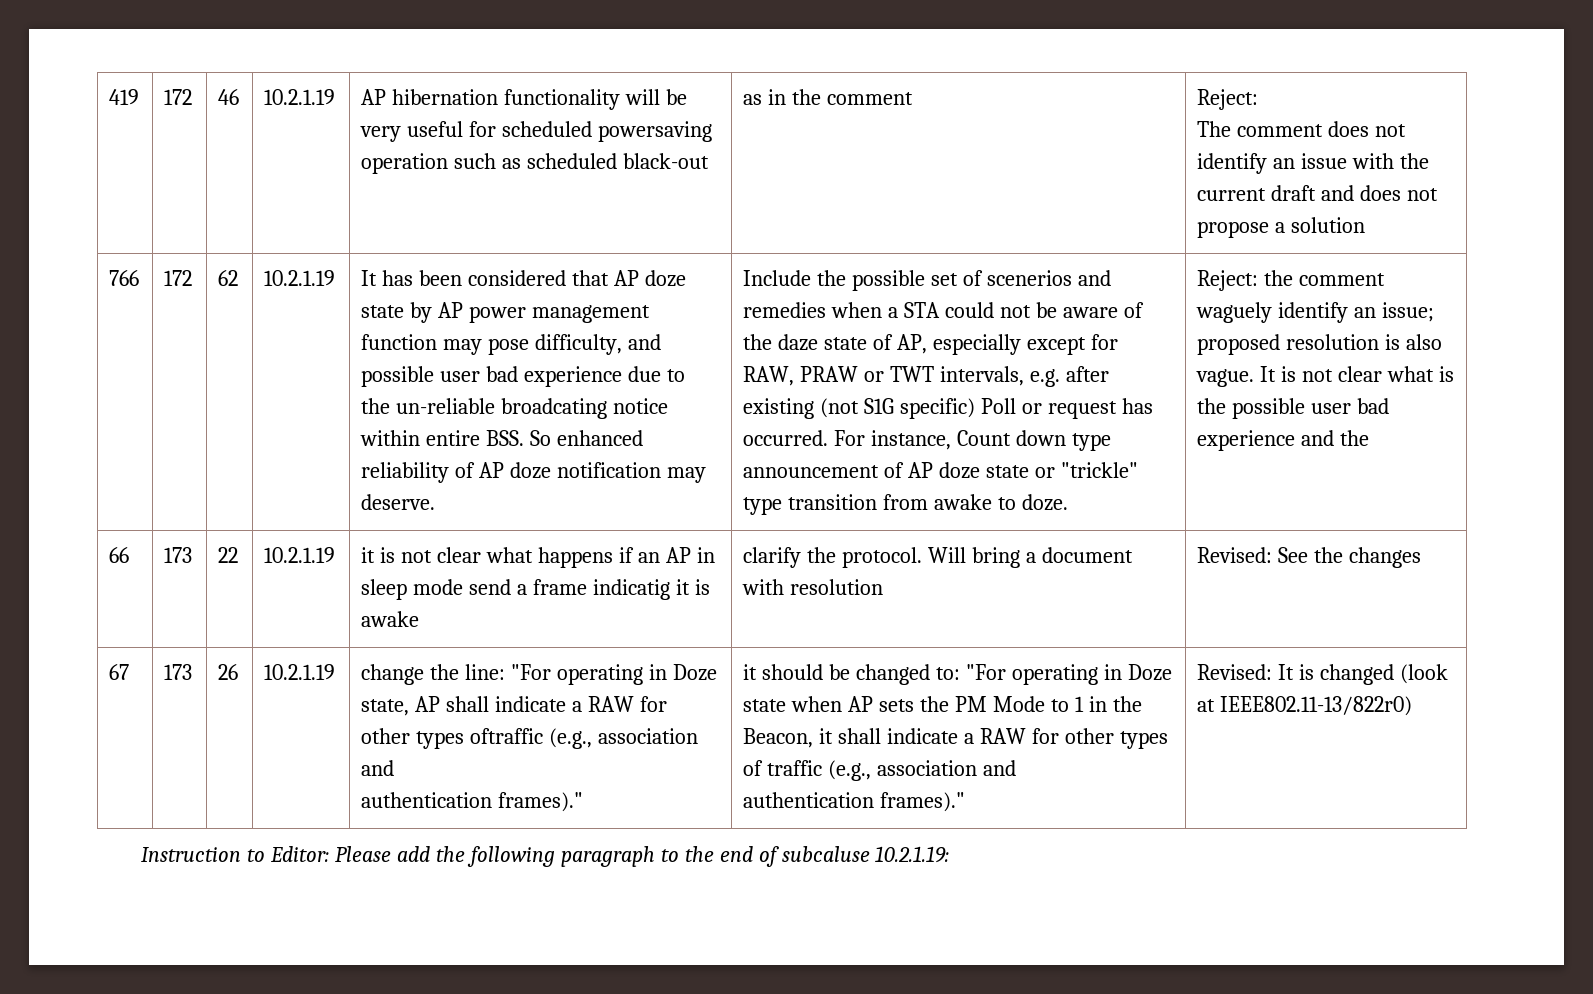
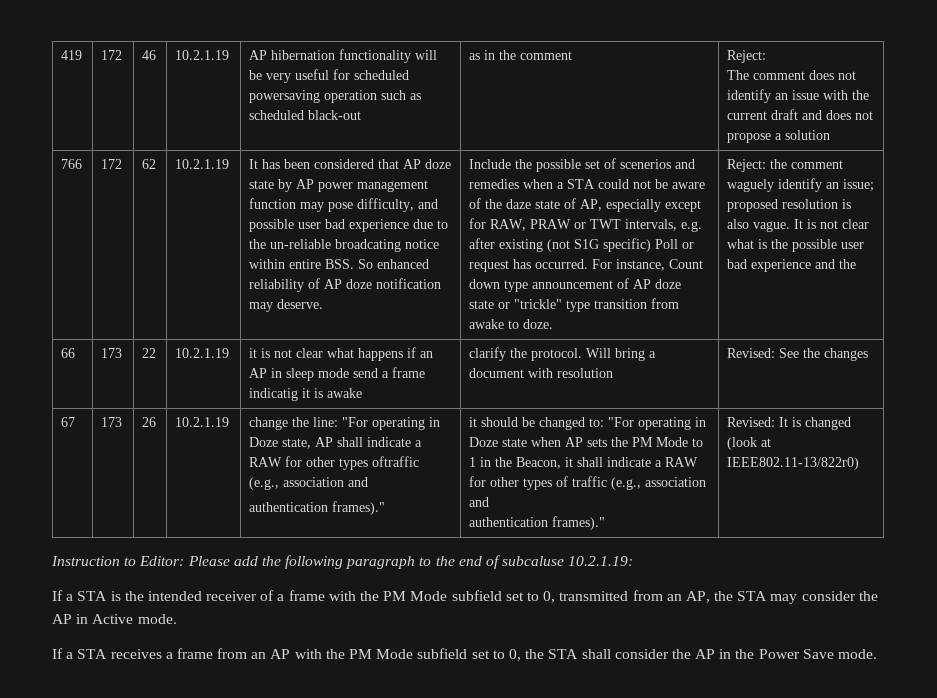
(950, 854) none -> [52,590,878,604] [52,614,177,624] [52,648,877,661] // If a STA is the intended receiver of a frame with the PM Mode subfield set to 0, transmitted from an AP, the STA may consider the AP in Active mode. // If a STA receives a frame from an AP with the PM Mode subfield set to 0, the STA shall consider the AP in the Power Save mode.

